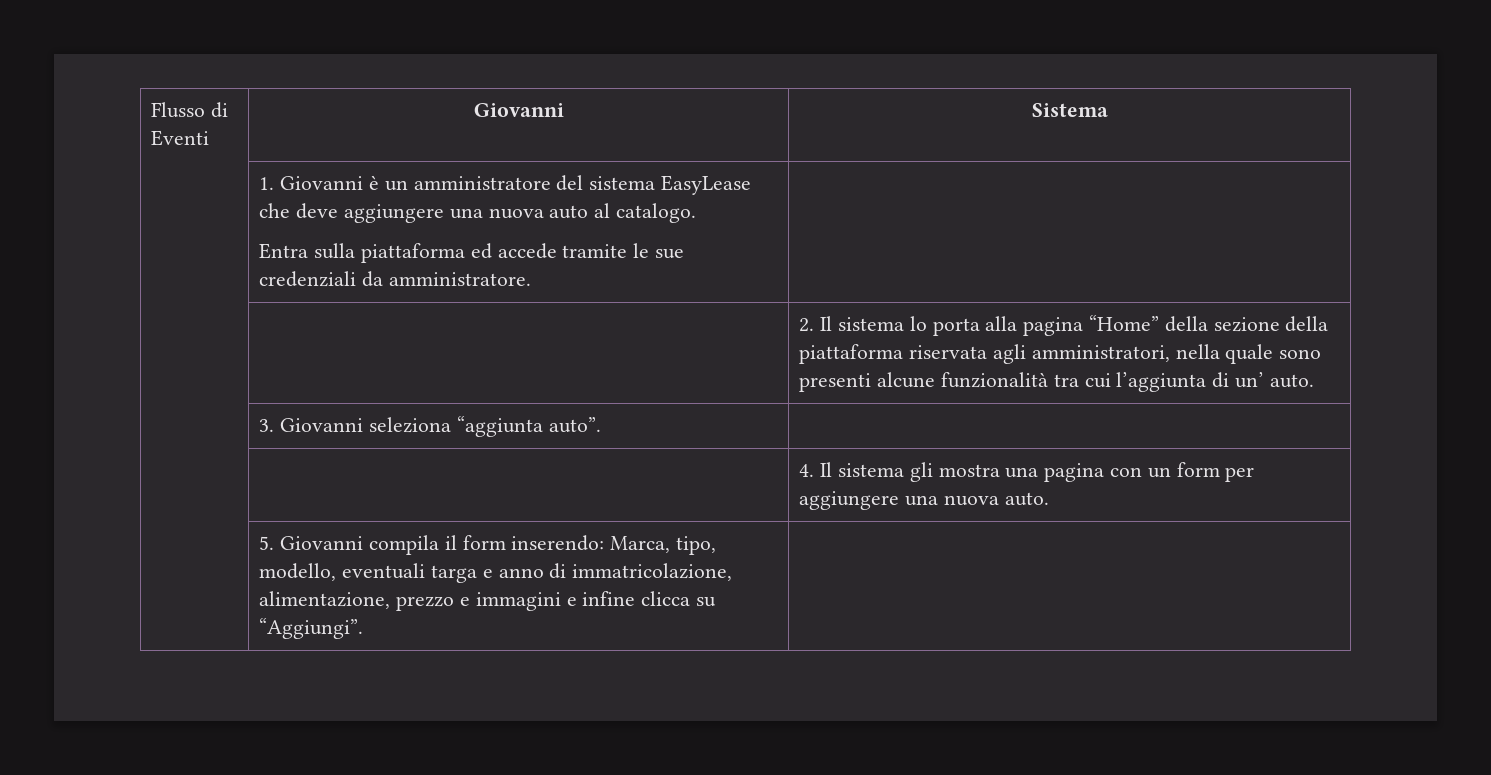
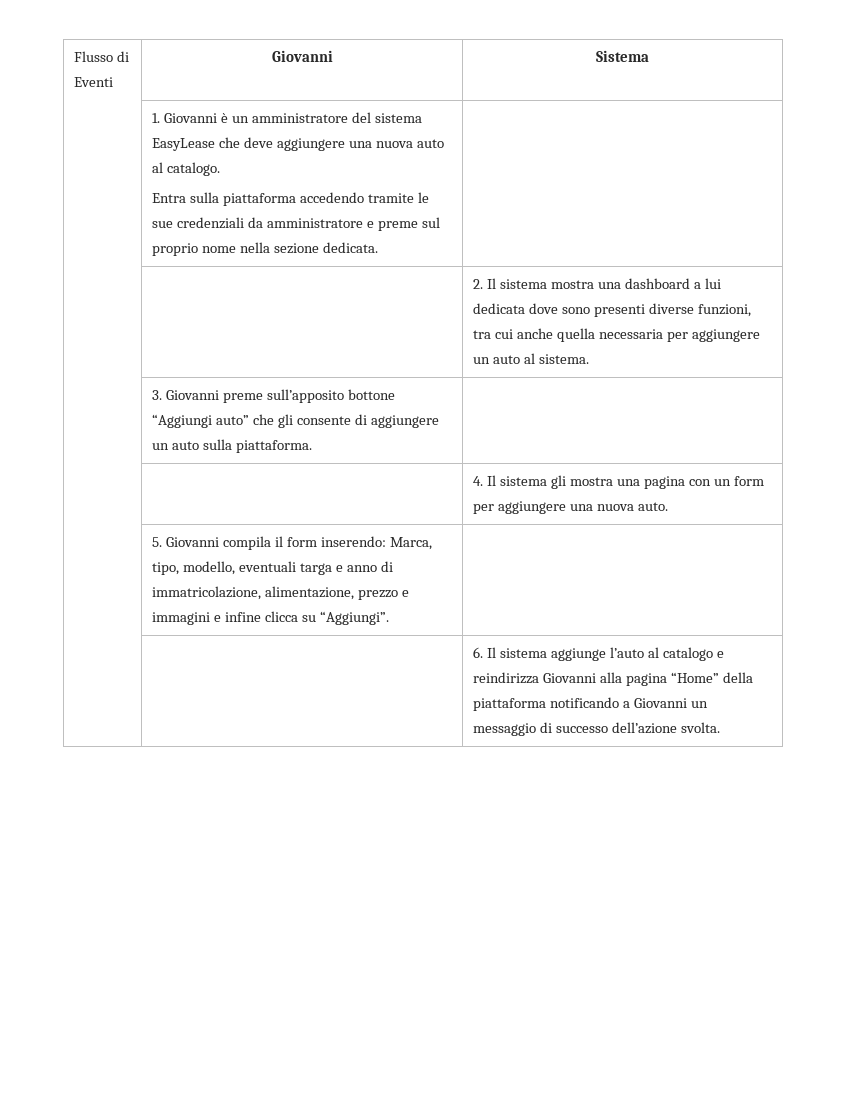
[470,243,557,259] ed accede -> [300,192,365,203] accedendo
[388,272,531,286] [799,315,1329,336] [799,344,1322,364] [799,372,1314,392] [259,416,601,437] amministratore. | // | | 2. Il sistema lo porta alla pagina “Home” della sezione della piattaforma riservata agli amministratori, nella quale sono presenti alcune funzionalità tra cui l’aggiunta di un’ auto. // | 3. Giovanni seleziona “aggiunta auto”. -> [267,217,440,231] [152,242,378,256] [473,278,721,289] [473,303,751,317] [473,328,760,342] [473,353,590,364] [152,389,395,403] [152,414,439,428] [152,439,313,453] amministratore e preme sul proprio nome nella sezione dedicata. | // | | 2. Il sistema mostra una dashboard a lui dedicata dove sono presenti diverse funzioni, tra cui anche quella necessaria per aggiungere un auto al sistema. // | 3. Giovanni preme sull’apposito bottone “Aggiungi auto” che gli consente di aggiungere un auto sulla piattaforma.
(364, 628) none -> [473,647,724,661] [473,672,753,686] [473,697,708,711] [473,722,720,736] // | | 6. Il sistema aggiunge l’auto al catalogo e reindirizza Giovanni alla pagina “Home” della piattaforma notificando a Giovanni un messaggio di successo dell’azione svolta.

